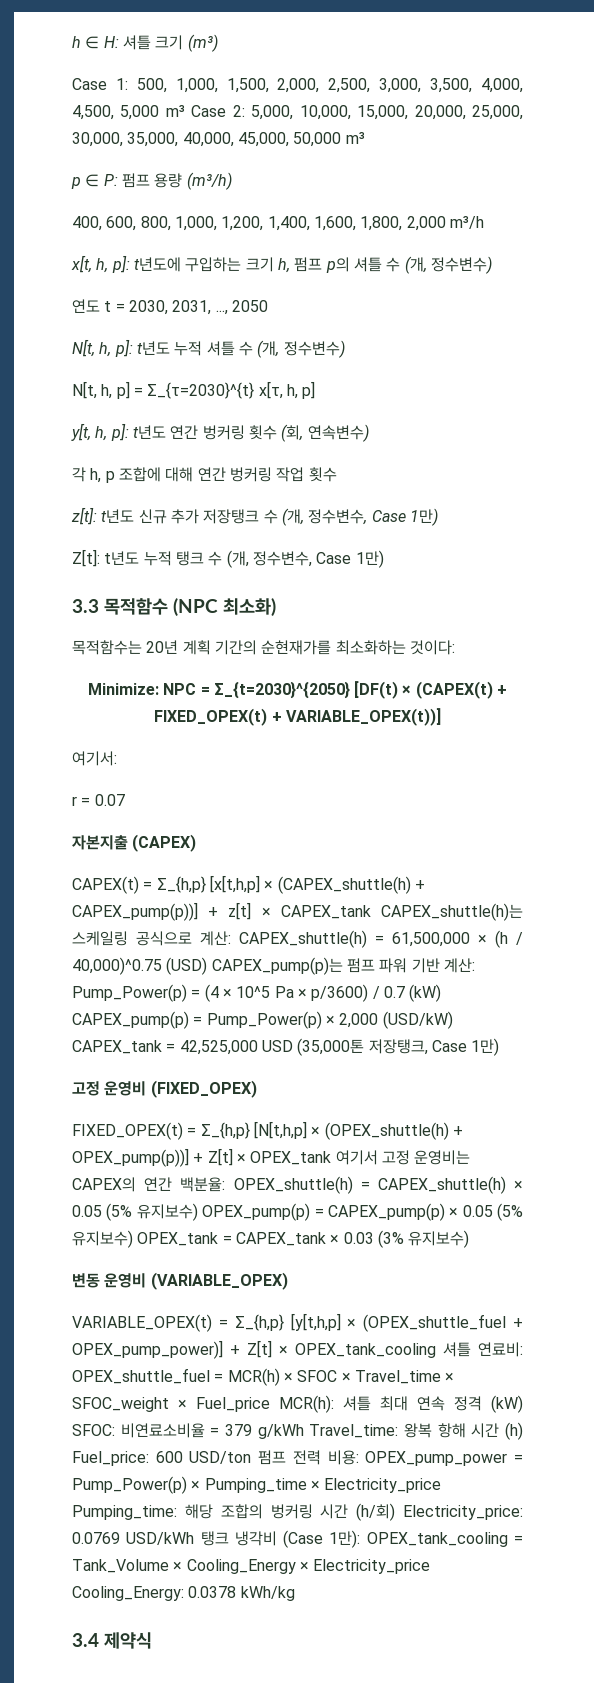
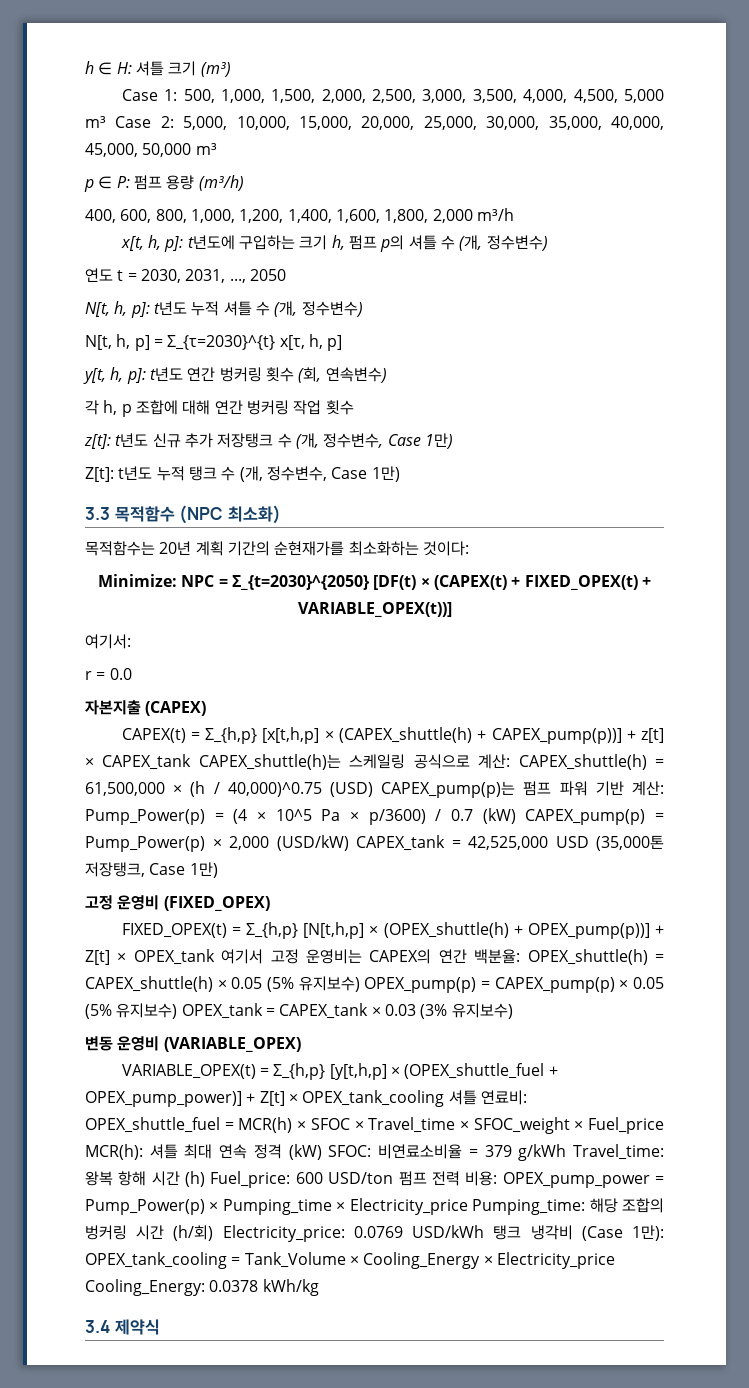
[94,794,125,806] 0.07 -> [109,668,132,680] 0.0

